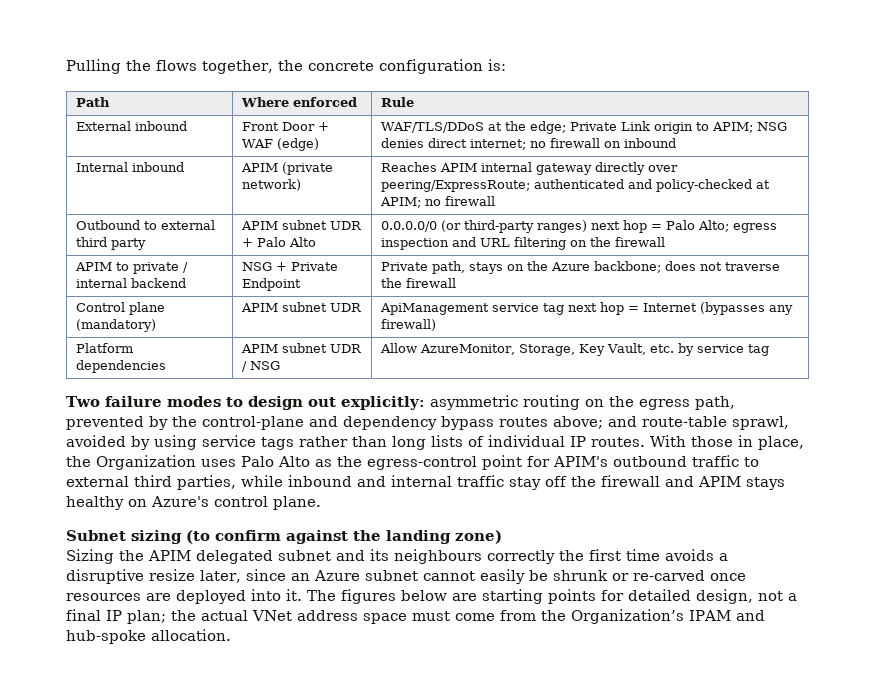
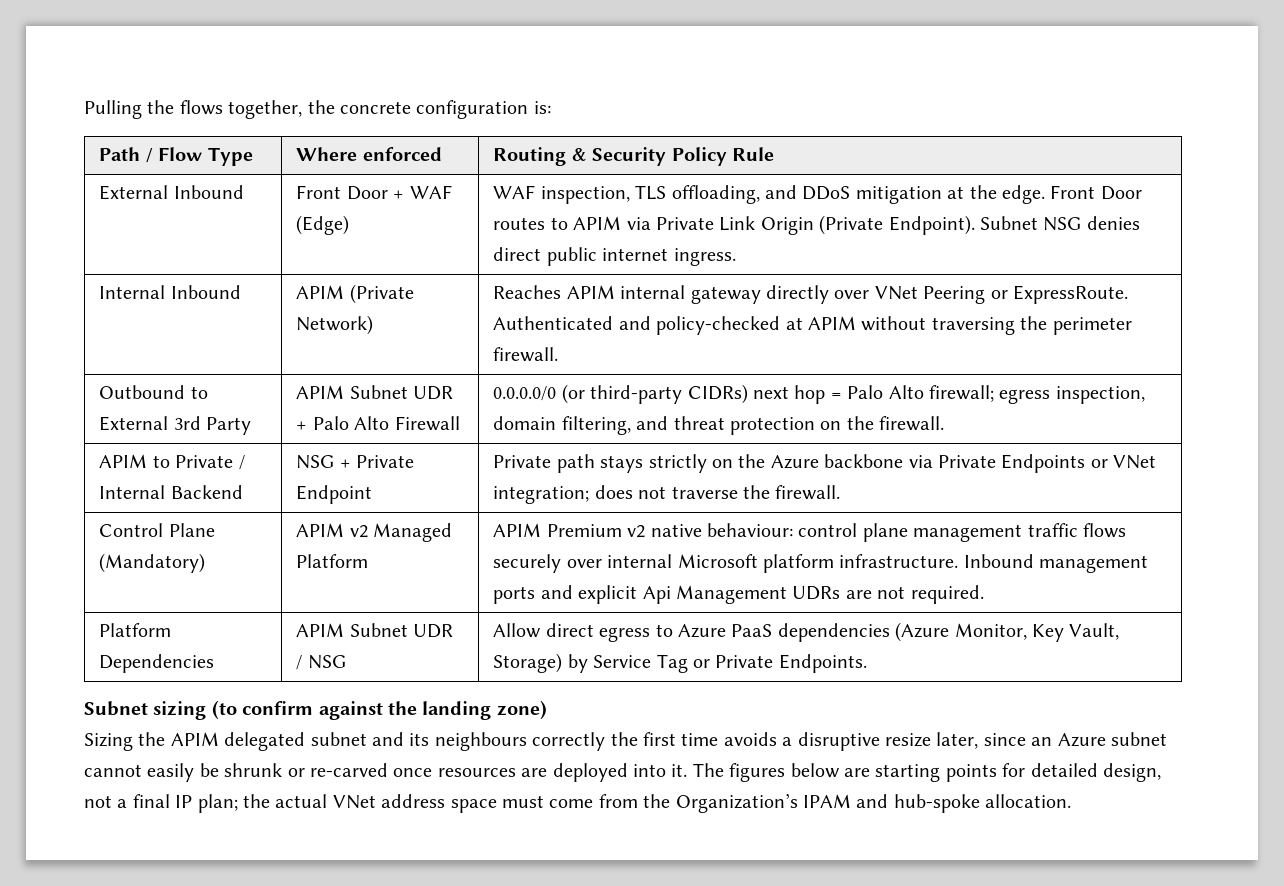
(110, 102) none -> [145,147,253,166] / Flow Type
(357, 102) none -> [493,147,727,166] Routing & Security Policy
[134,121,187,131] inbound -> [173,185,244,199] Inbound
[276,138,319,151] [380,121,787,134] [380,138,676,150] [75,162,184,172] [240,162,333,175] [241,179,301,191] (edge) | WAF/TLS/DDoS at the edge; Private Link origin to APIM; NSG denies direct internet; no firewall on inbound // Internal inbound | APIM (private network) -> [296,215,350,235] [493,185,1142,204] [493,215,1140,235] [493,247,736,266] [99,285,241,299] [296,284,414,304] [296,315,374,335] (Edge) | WAF inspection, TLS offloading, and DDoS mitigation at the edge. Front Door routes to APIM via Private Link Origin (Private Endpoint). Subnet NSG denies direct public internet ingress. // Internal Inbound | APIM (Private Network)
[380,179,770,192] [379,196,495,208] peering/ExpressRoute; authenticated and policy-checked at APIM; no firewall -> [874,285,1128,304] [493,316,1132,335] [493,347,559,362] VNet Peering or ExpressRoute. Authenticated and policy-checked at APIM without traversing the perimeter firewall.
[160,220,215,230] [75,237,146,250] [240,220,327,230] external third party | APIM subnet -> [99,416,252,435] [296,385,408,399] External 3rd Party | APIM Subnet
(316, 242) none -> [394,416,460,431] Firewall
[536,220,587,233] ranges) -> [687,384,748,404] CIDRs)
[697,220,777,233] [380,237,665,250] Alto; egress inspection and URL filtering on the firewall -> [888,385,1145,404] [493,416,945,435] Alto firewall; egress inspection, domain filtering, and threat protection on the firewall.
[132,262,188,274] [75,278,186,288] private / internal backend -> [175,455,245,470] [99,485,243,499] Private / Internal Backend
[431,261,661,274] path, stays on the Azure backbone; -> [556,454,1157,473] [493,486,590,504] path stays strictly on the Azure backbone via Private Endpoints or VNet integration;
[405,278,456,288] firewall -> [775,485,841,500] firewall.
[128,302,165,315] [75,319,156,332] [240,302,362,312] [379,302,793,315] [380,319,436,331] [75,343,133,353] [75,360,166,373] [240,343,327,353] plane (mandatory) | APIM subnet UDR | ApiManagement service tag next hop = Internet (bypasses any firewall) // Platform dependencies | APIM subnet -> [168,523,215,537] [99,553,206,573] [296,523,453,542] [296,554,369,568] [493,523,1126,542] [493,554,1149,573] [493,585,984,604] [99,623,172,637] [99,654,215,673] [296,623,408,637] Plane (Mandatory) | APIM v2 Managed Platform | APIM Premium v2 native behaviour: control plane management traffic flows securely over internal Microsoft platform infrastructure. Inbound management ports and explicit Api Management UDRs are not required. // Platform Dependencies | APIM Subnet
[419,343,769,356] [66,395,735,410] [66,416,789,430] [66,435,804,450] [66,455,759,470] [66,475,785,490] [66,496,321,510] AzureMonitor, Storage, Key Vault, etc. by service tag // Two failure modes to design out explicitly: asymmetric routing on the egress path, prevented by the control-plane and dependency bypass routes above; and route-table sprawl, avoided by using service tags rather than long lists of individual IP routes. With those in place, the Organization uses Palo Alto as the egress-control point for APIM's outbound traffic to external third parties, while inbound and internal traffic stay off the firewall and APIM stays healthy on Azure's control plane. -> [545,622,1120,642] [493,653,867,673] direct egress to Azure PaaS dependencies (Azure Monitor, Key Vault, Storage) by Service Tag or Private Endpoints.

